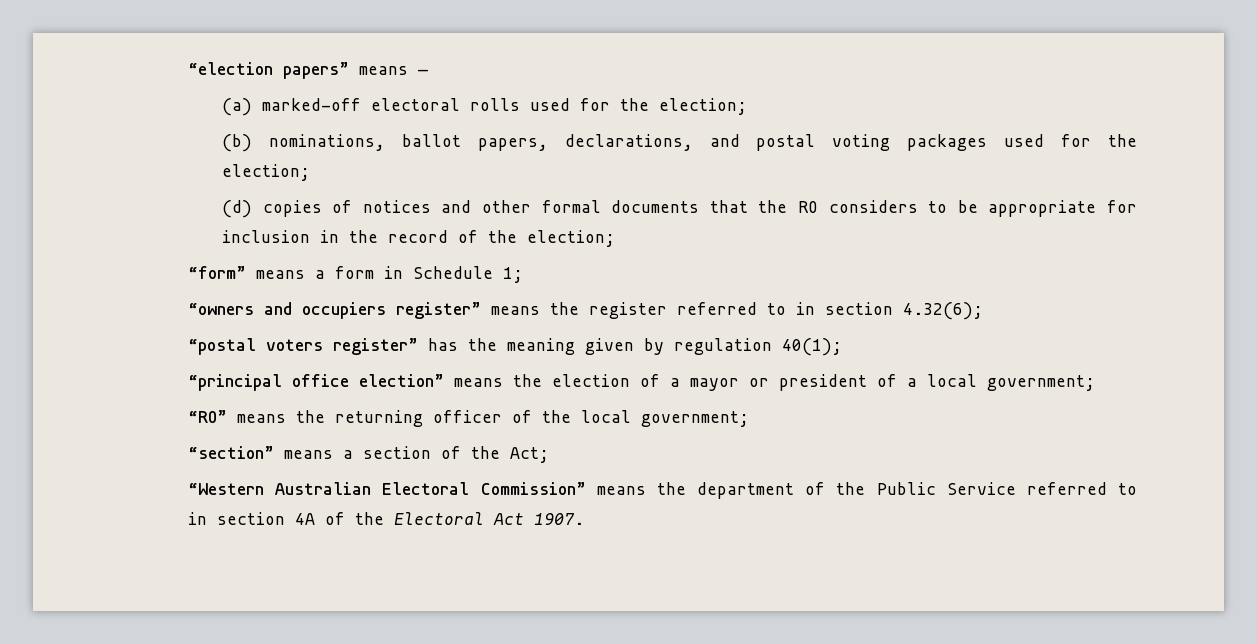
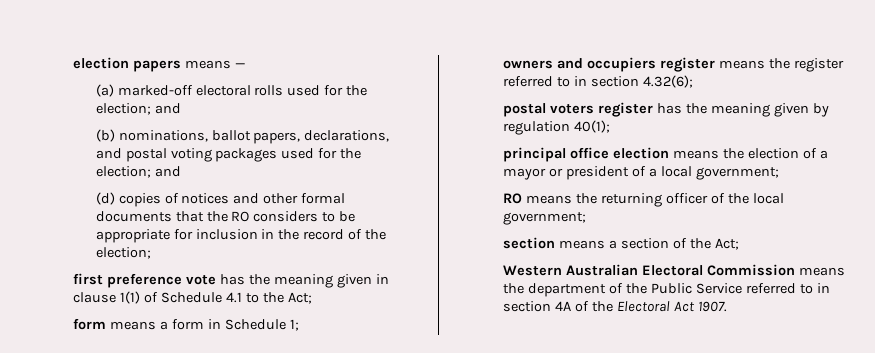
[188,62,350,79] “election papers” -> [73,57,182,72] election papers
(748, 106) none -> [154,103,181,114] and
(311, 172) none -> [154,166,181,177] and
[188,266,247,279] “form” -> [73,273,389,288] [73,291,312,304] [73,318,107,330] first preference vote has the meaning given in clause 1(1) of Schedule 4.1 to the Act; // form
[188,303,255,315] “owners -> [503,60,554,69] owners
[396,302,482,319] register” -> [660,57,716,72] register
[188,338,419,355] “postal voters register” -> [503,102,654,117] postal voters register
[188,374,445,391] “principal office election” -> [503,147,670,162] principal office election
[188,410,228,423] “RO” -> [503,193,523,204] RO
[188,446,275,459] “section” -> [503,237,556,249] section
[188,483,265,495] “Western -> [503,265,563,276] Western
[480,482,586,495] Commission” -> [707,264,796,276] Commission

